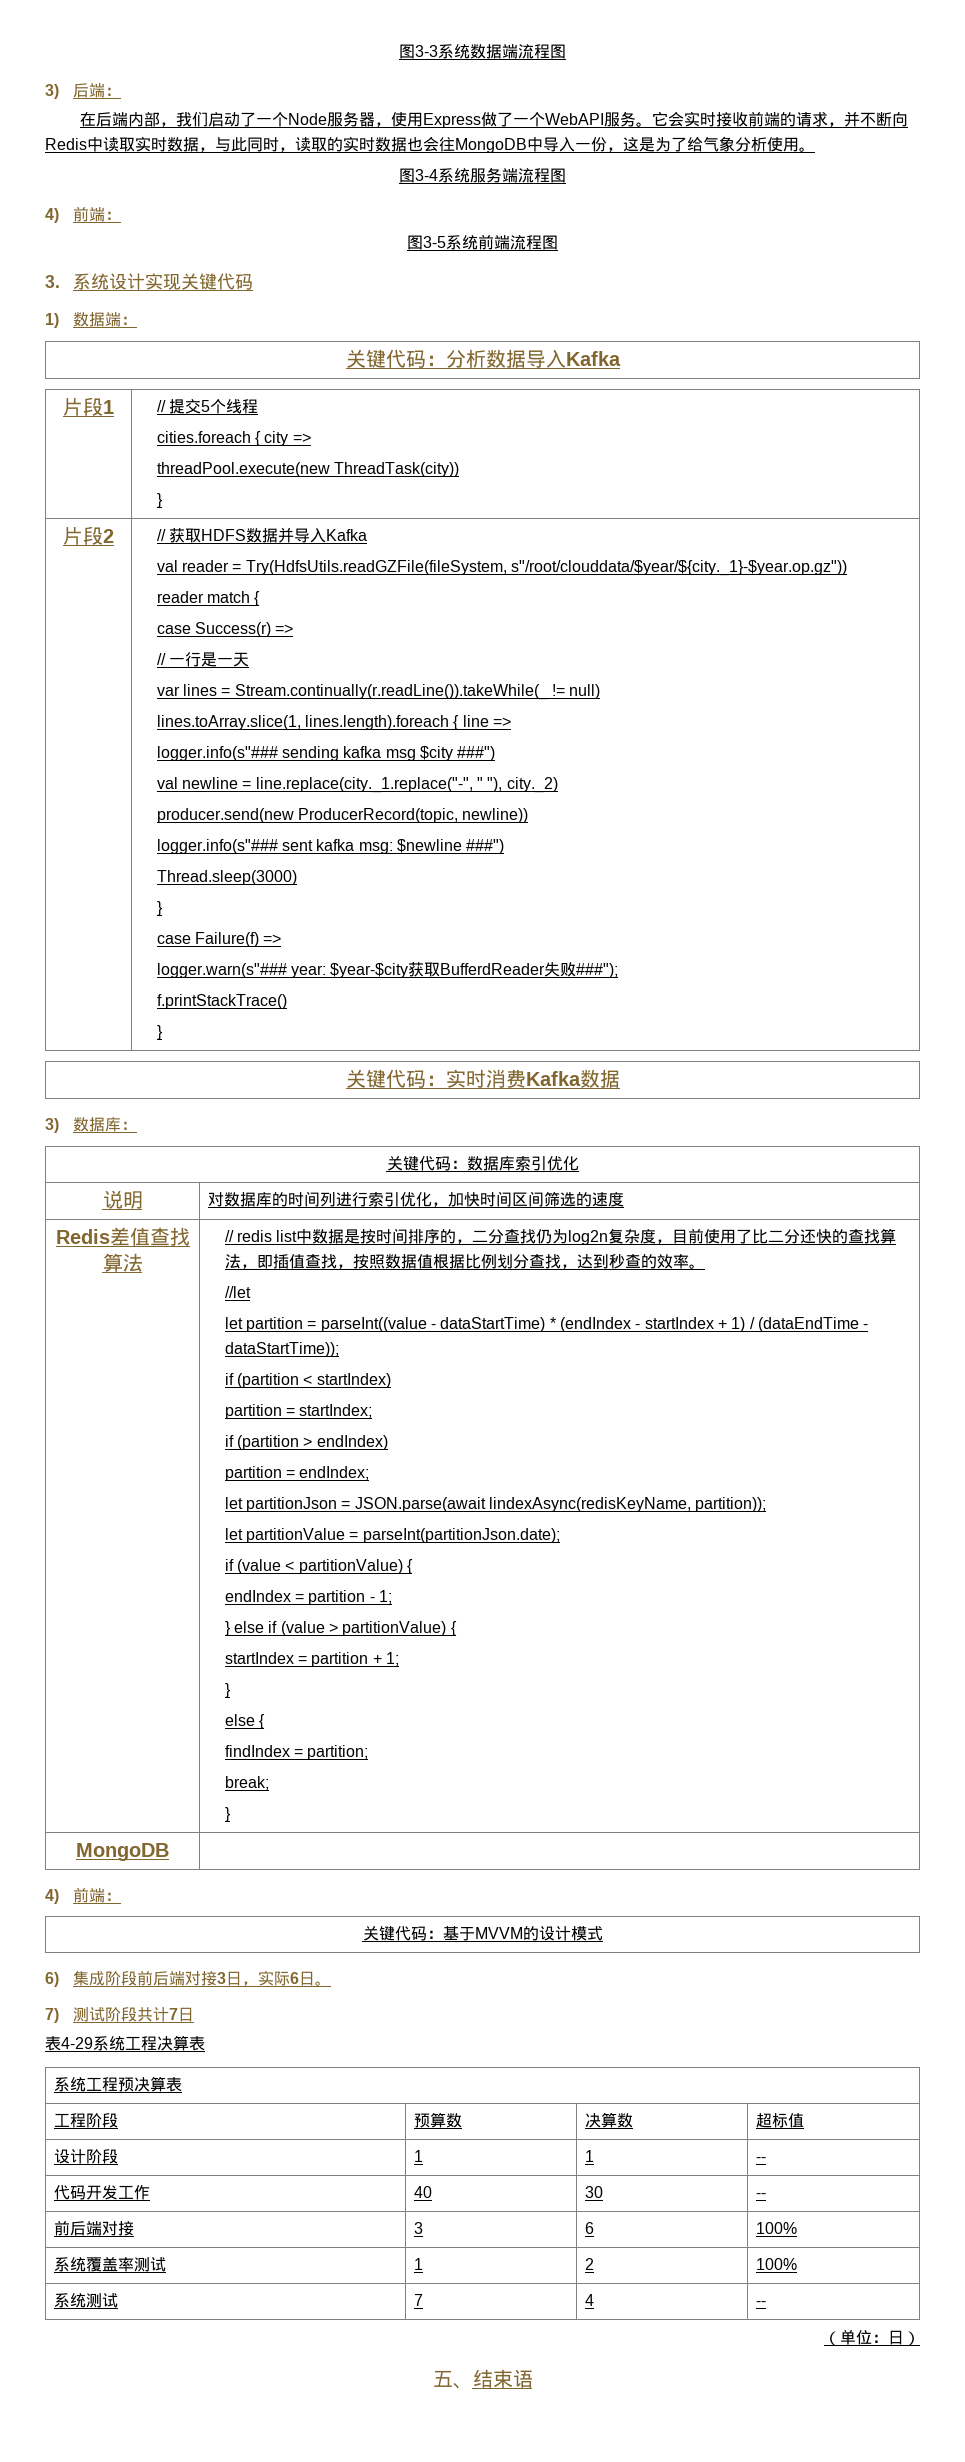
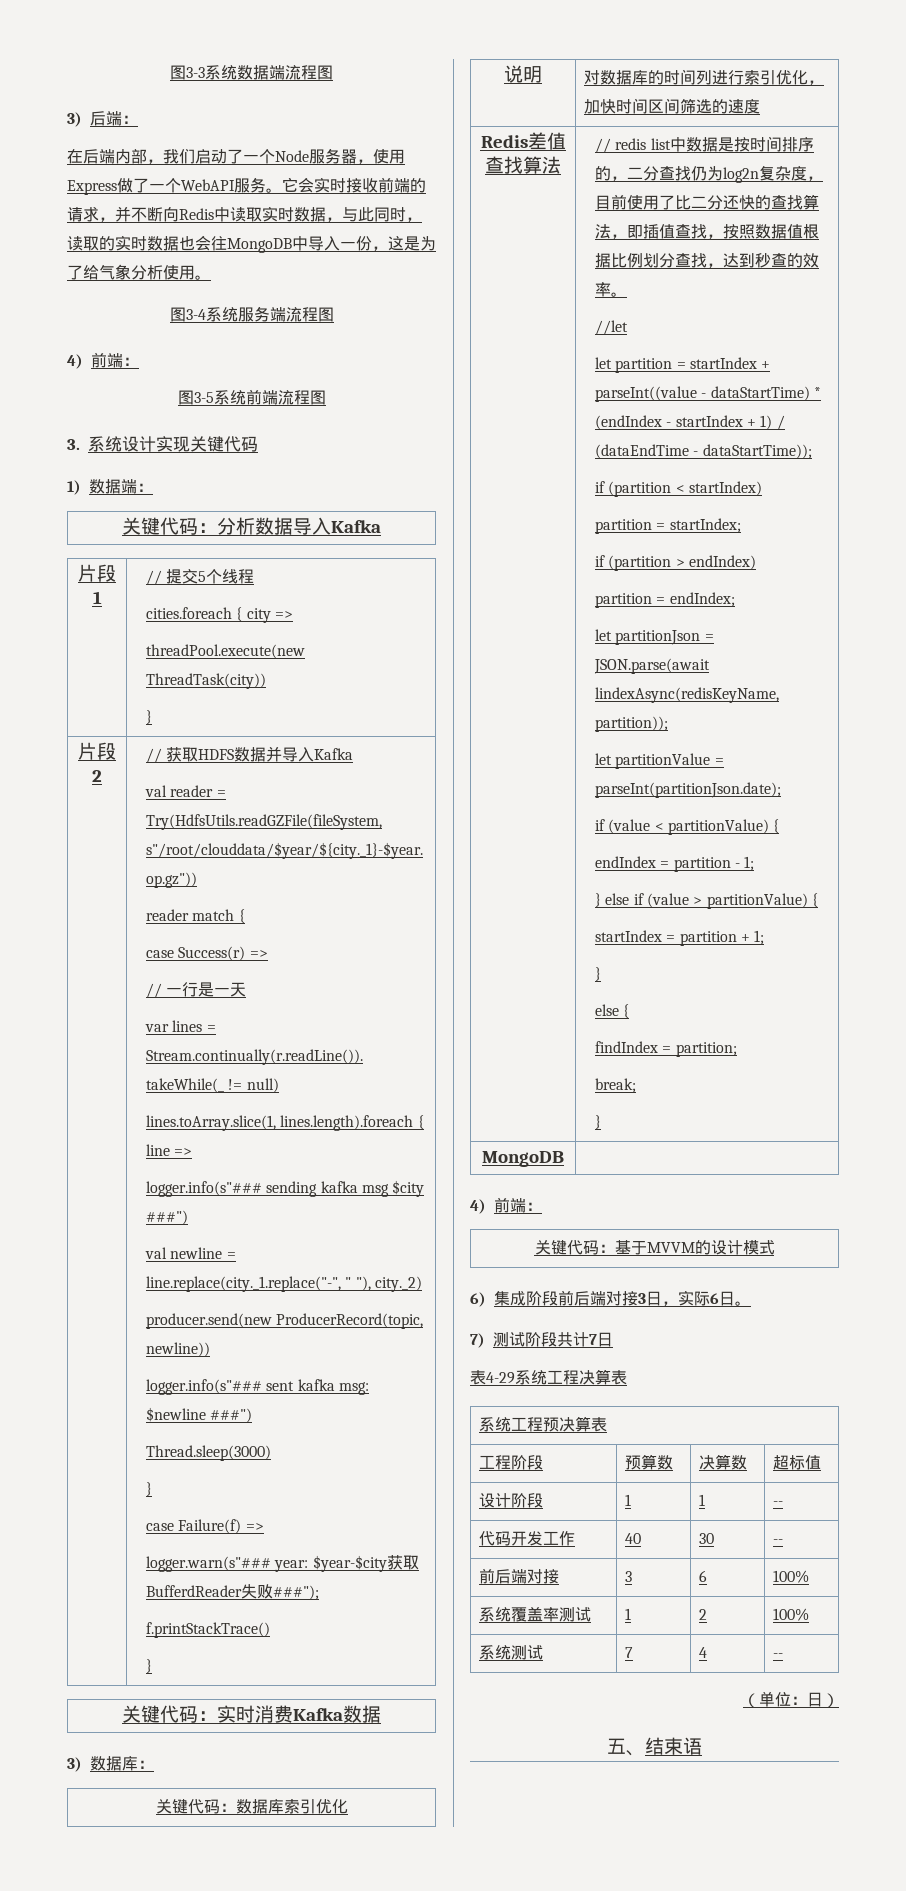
(317, 1325) none -> [690,357,771,369] startIndex +

